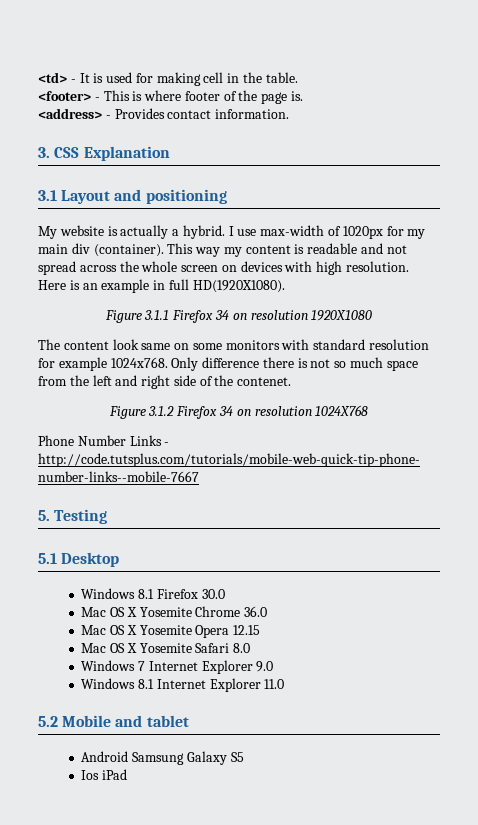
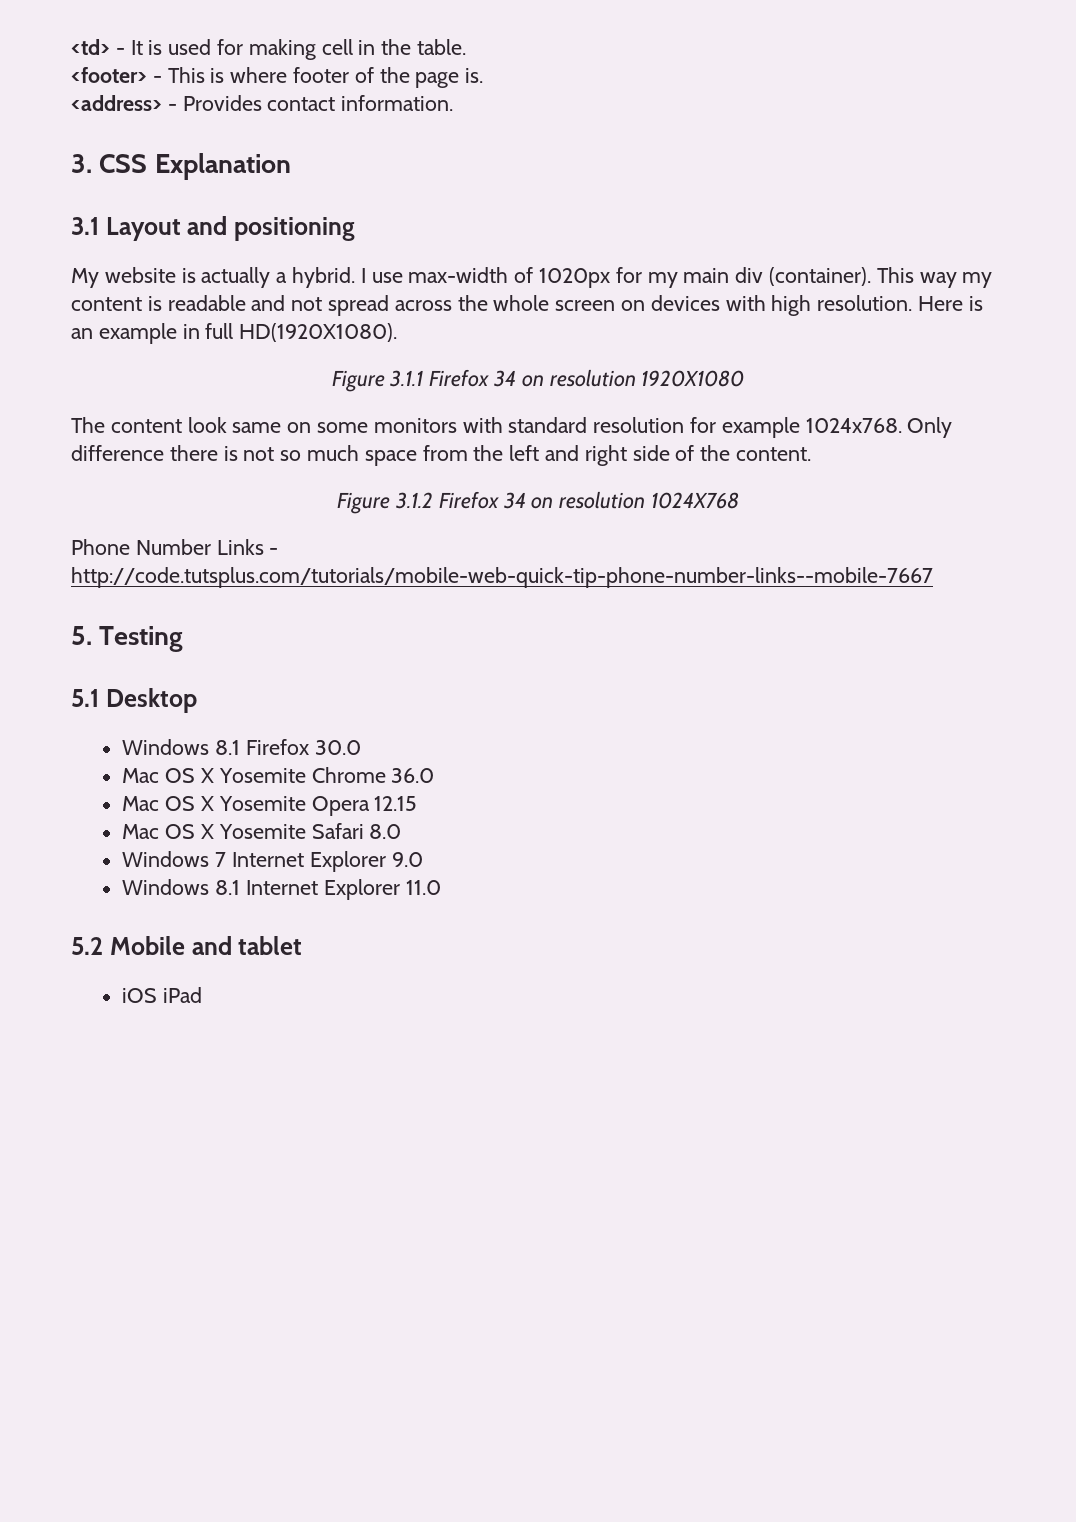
[237,377,292,386] contenet. -> [736,447,812,461] content.
[81,751,244,765] [81,770,100,780] Android Samsung Galaxy S5 // Ios -> [122,988,158,1003] iOS

